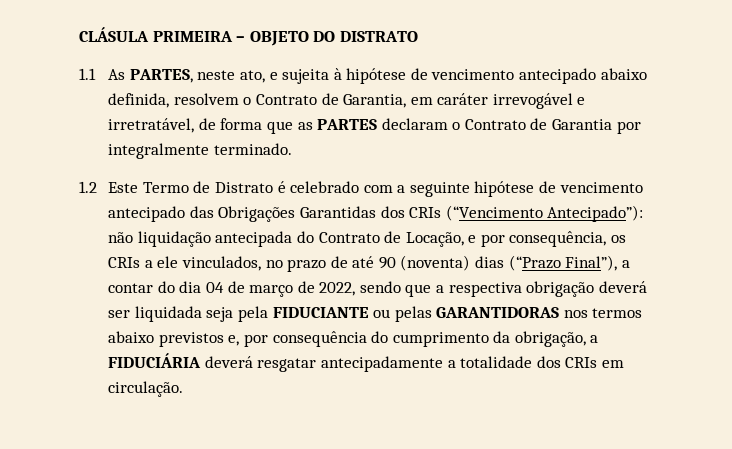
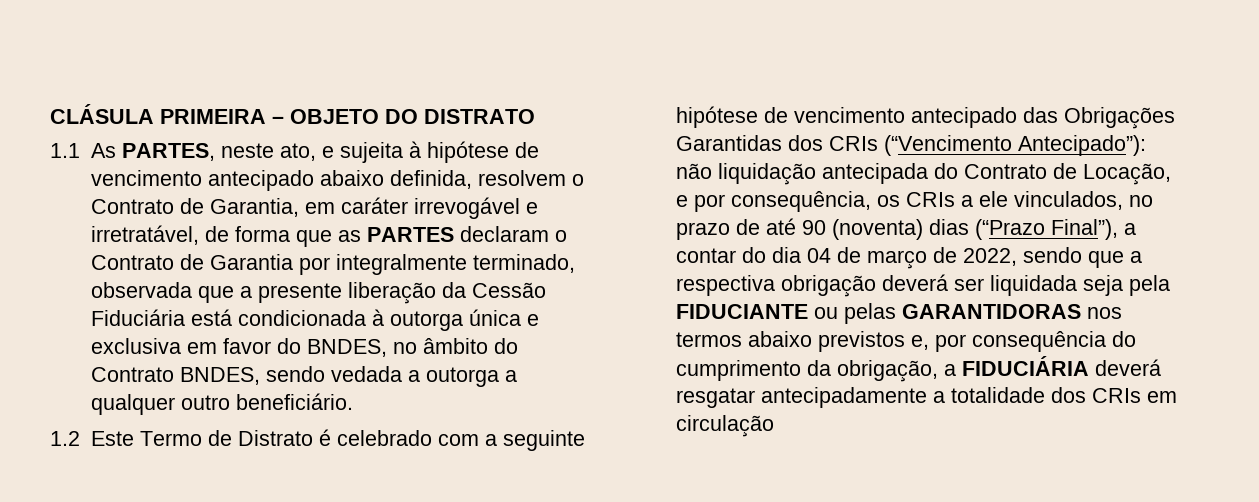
[213,143,292,155] terminado. -> [472,254,575,273] [90,282,546,304] [90,309,539,331] [90,338,518,357] [90,366,517,387] [90,393,353,415] terminado, observada que a presente liberação da Cessão Fiduciária está condicionada à outorga única e exclusiva em favor do BNDES, no âmbito do Contrato BNDES, sendo vedada a outorga a qualquer outro beneficiário.
[108,381,184,397] circulação. -> [675,415,774,437] circulação

